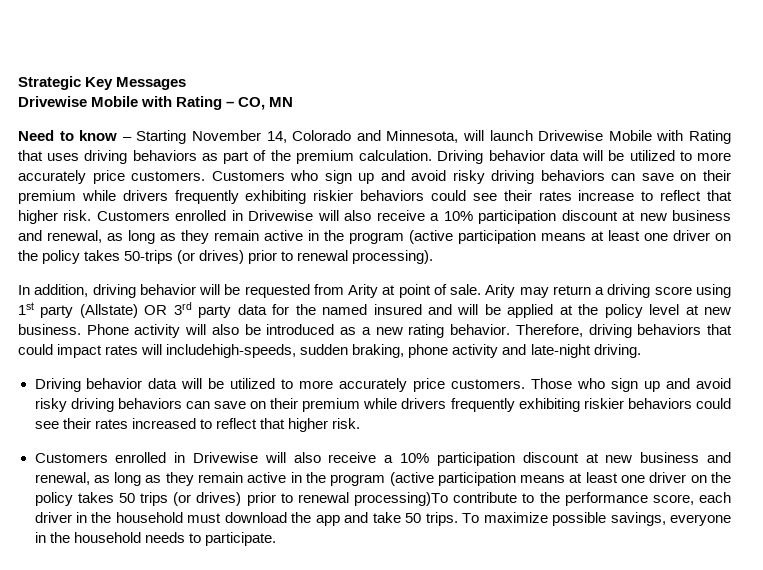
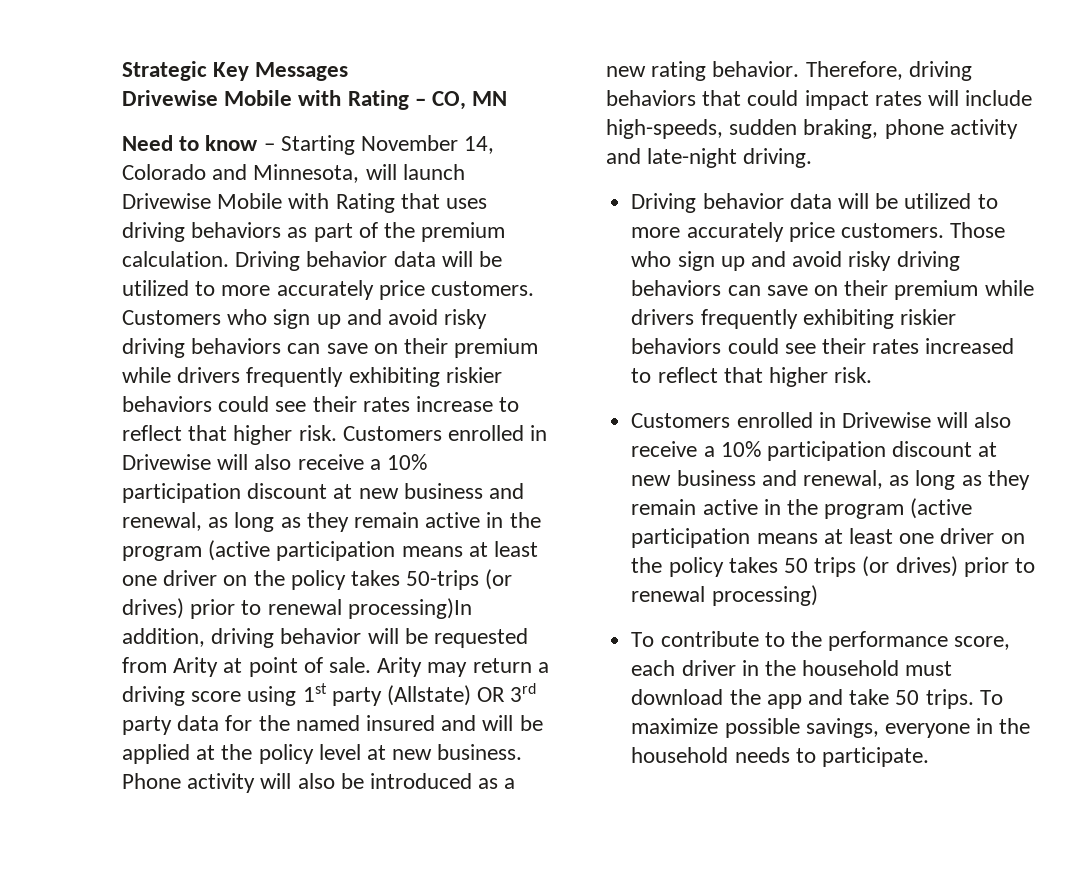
[352,250,434,264] [18,285,30,295] processing). // In -> [347,598,472,619] processing)In
[166,344,297,358] includehigh-speeds, -> [965,90,1033,106] [606,119,723,139] include high-speeds,
[354,492,449,506] processing)To -> [711,585,818,606] [631,632,655,647] processing) // To

